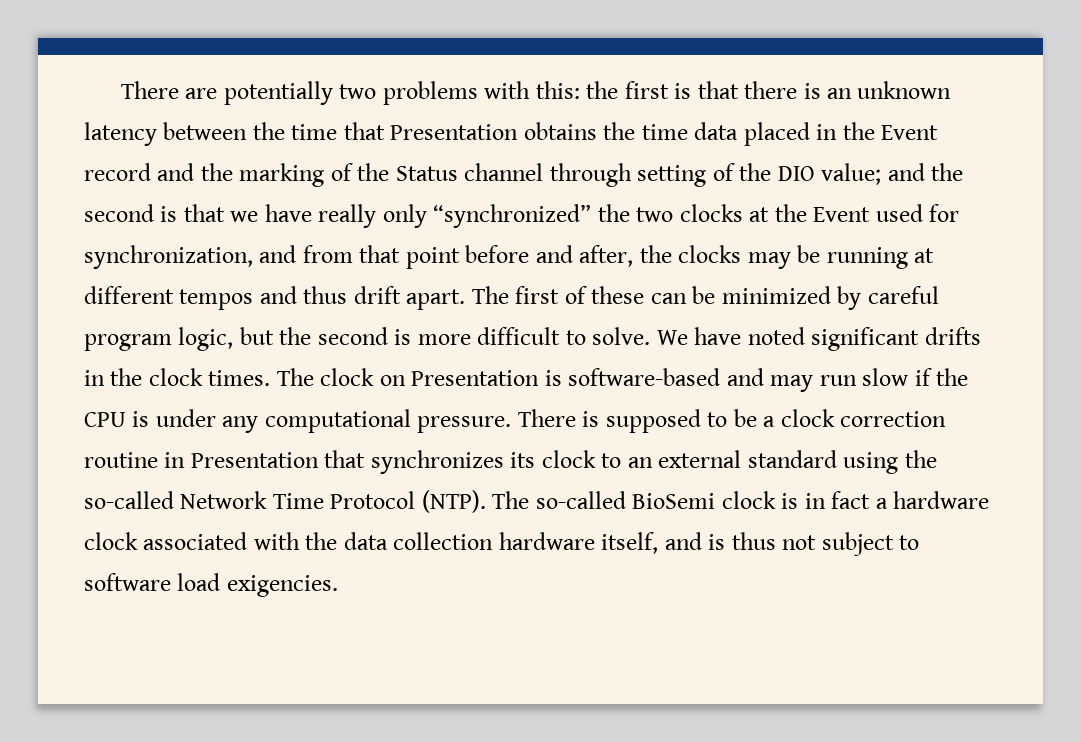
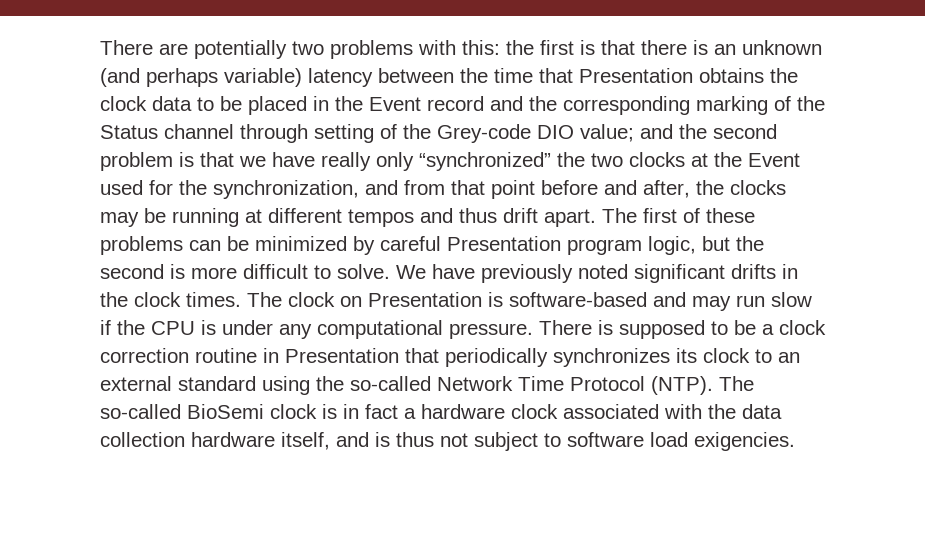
(952, 90) none -> [100,68,302,87] (and perhaps variable)
[641,122,739,140] time data -> [100,96,242,111] clock data to be
(233, 172) none -> [563,96,690,115] corresponding
(772, 172) none -> [437,124,531,143] Grey-code
(154, 213) none -> [100,152,173,171] problem
(960, 213) none -> [179,180,207,195] the
(645, 295) none -> [100,236,183,255] problems
(939, 295) none -> [447,236,561,251] Presentation
(742, 336) none -> [481,264,573,283] previously
(366, 459) none -> [445,348,548,367] periodically

